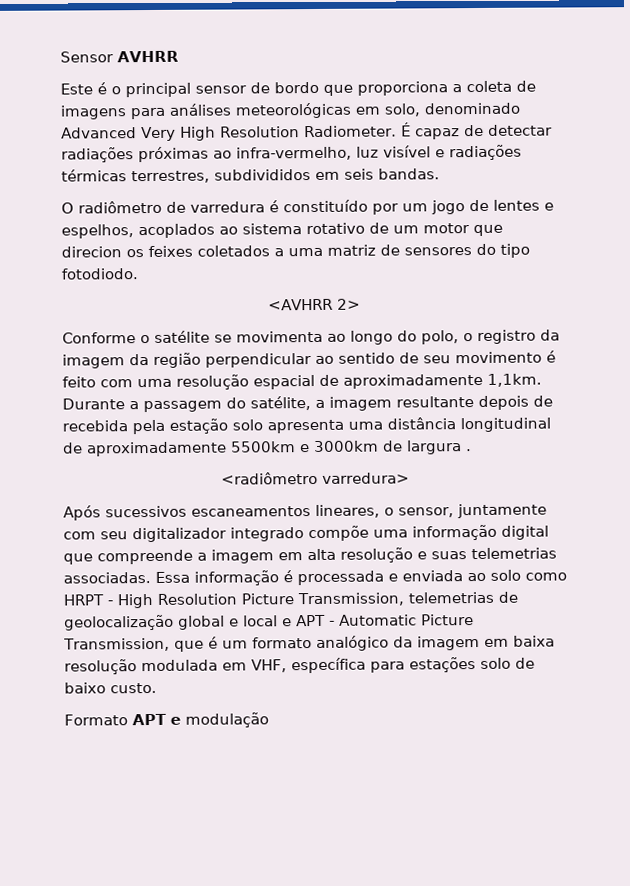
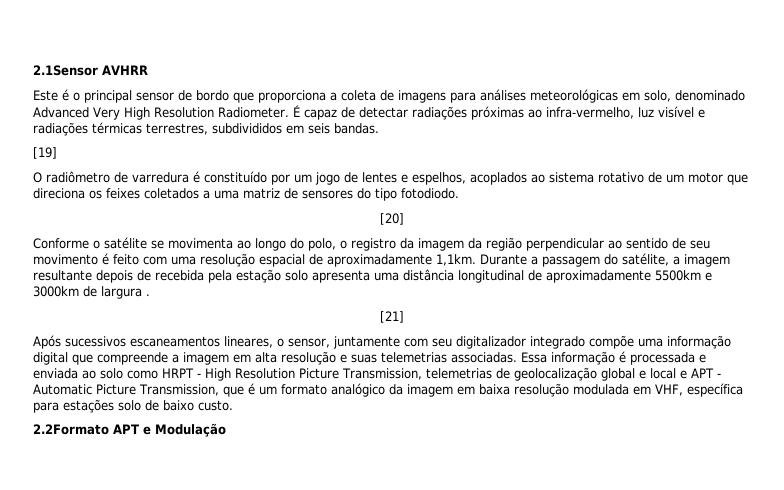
[60,51,114,63] Sensor -> [33,65,98,76] 2.1Sensor
(440, 174) none -> [33,147,57,159] // [19]
[61,246,122,258] direcion -> [33,188,85,199] direciona
[268,298,361,311] <AVHRR 2> -> [380,213,404,225] [20]
[221,471,410,485] <radiômetro varredura> -> [380,311,404,323] [21]
[64,714,128,726] Formato -> [33,424,109,435] 2.2Formato
[185,712,269,728] modulação -> [155,423,226,437] Modulação

